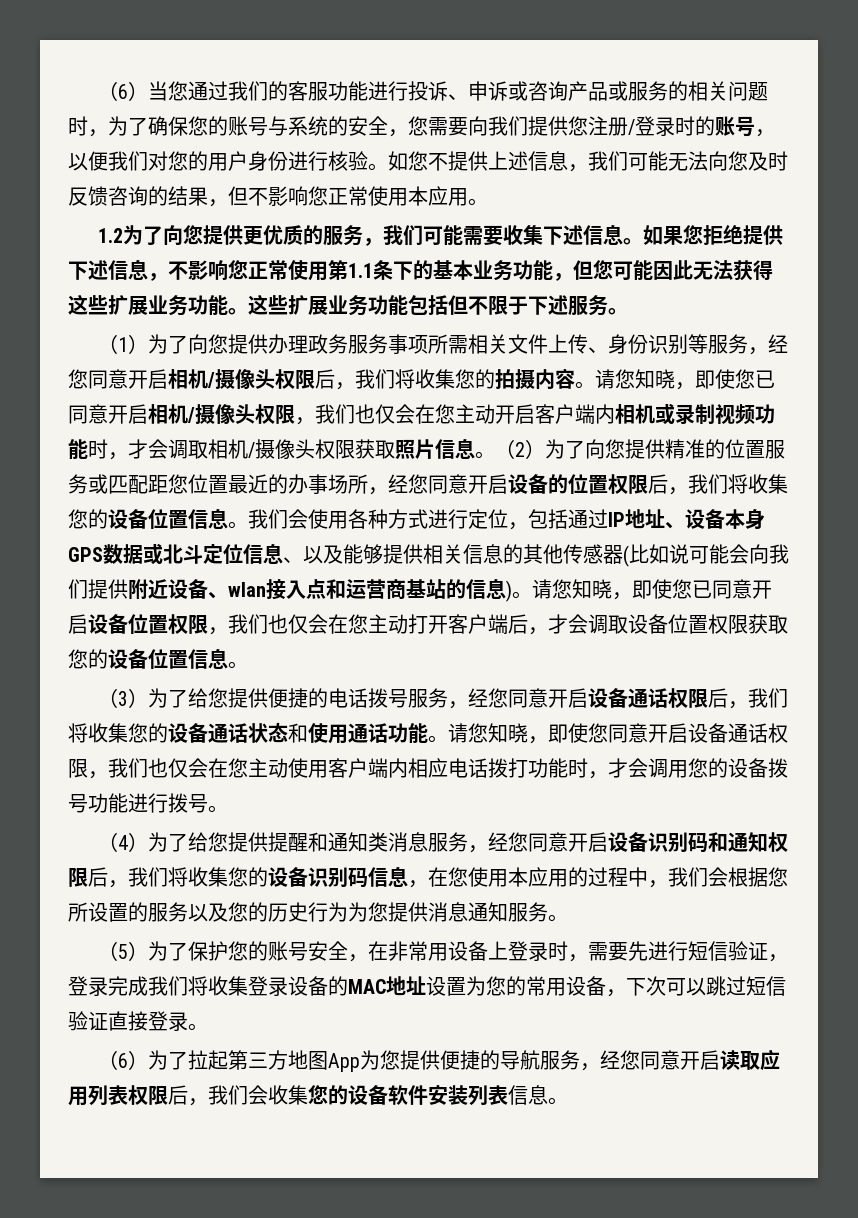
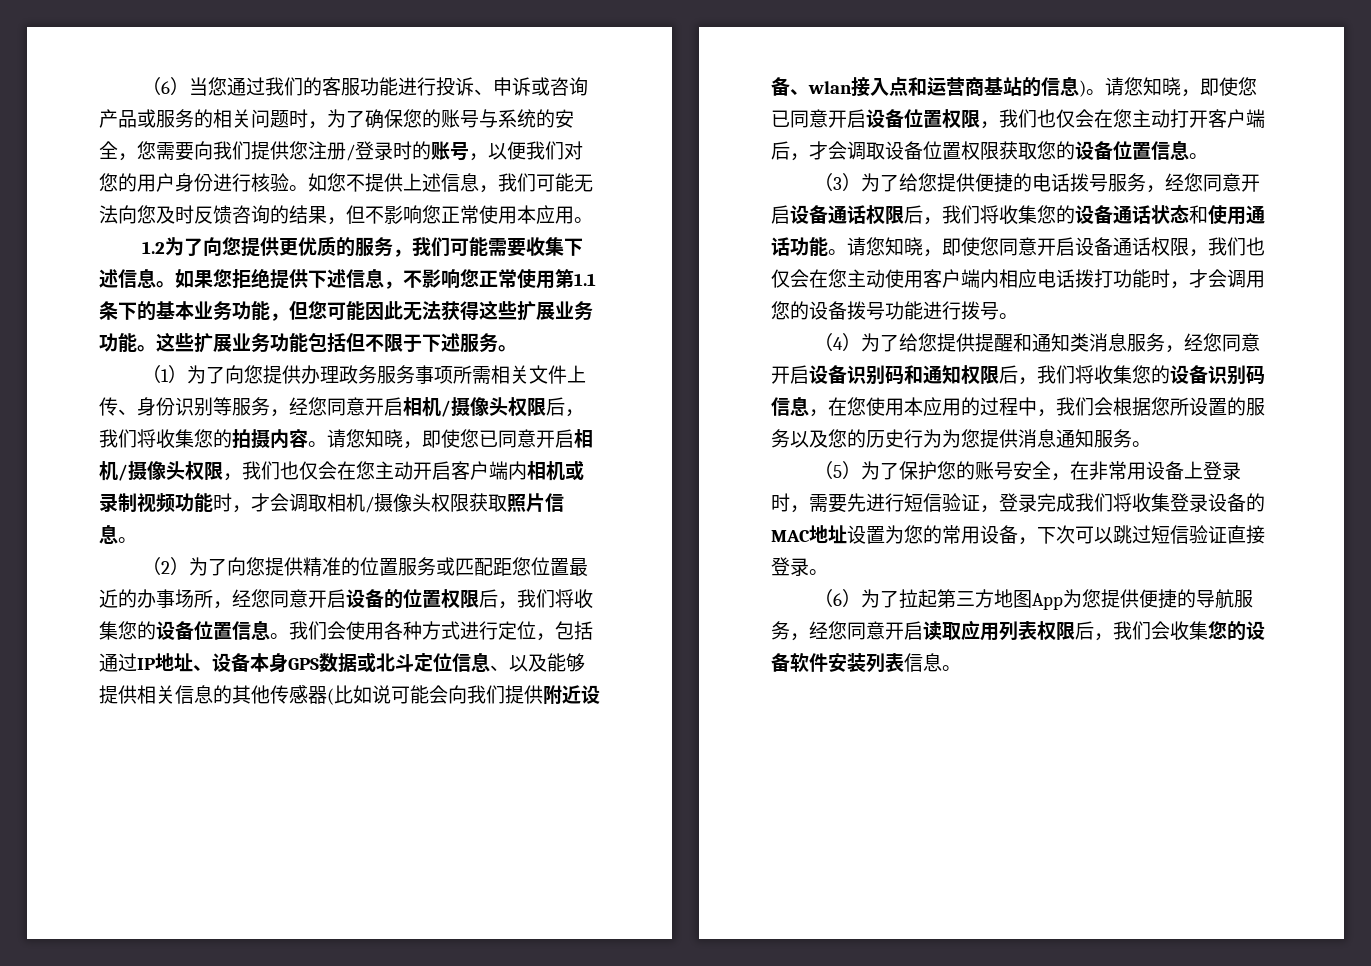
(495, 455) none -> (137, 540) //

